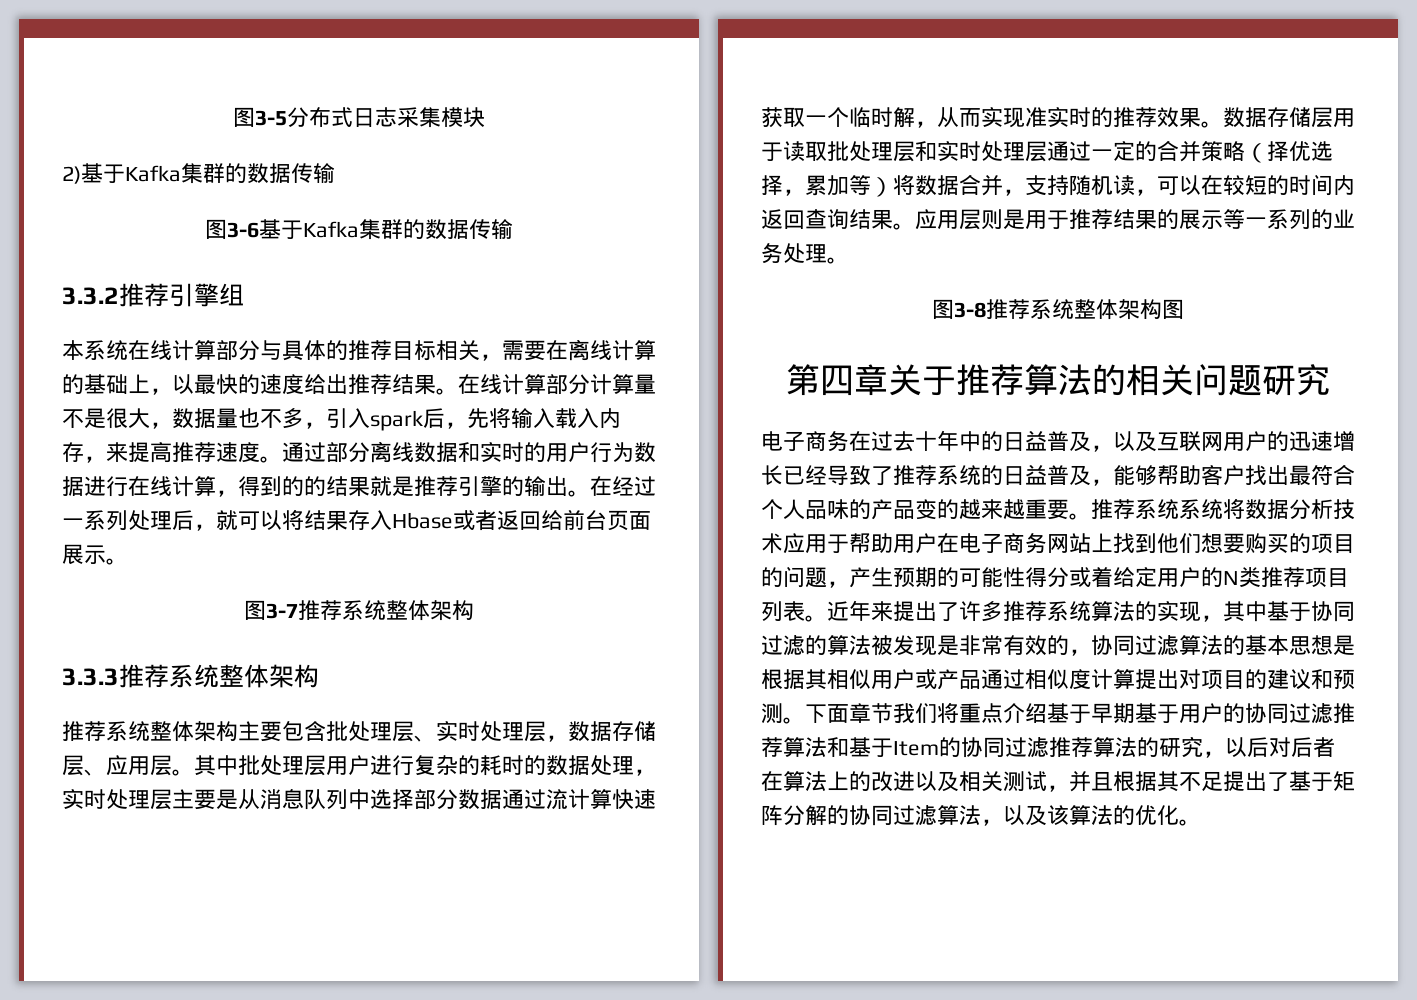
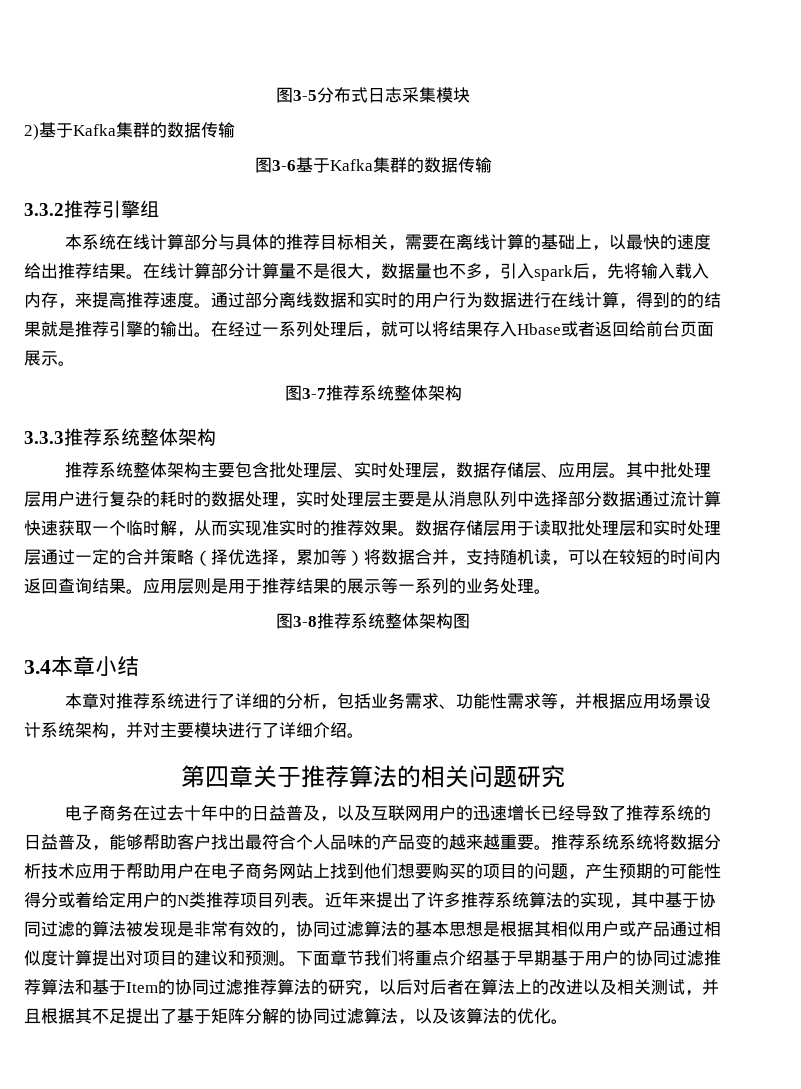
(1184, 309) none -> [24,656,139,676] [65,693,712,710] [24,722,364,739] // 3.4本章小结 // 本章对推荐系统进行了详细的分析，包括业务需求、功能性需求等，并根据应用场景设计系统架构，并对主要模块进行了详细介绍。

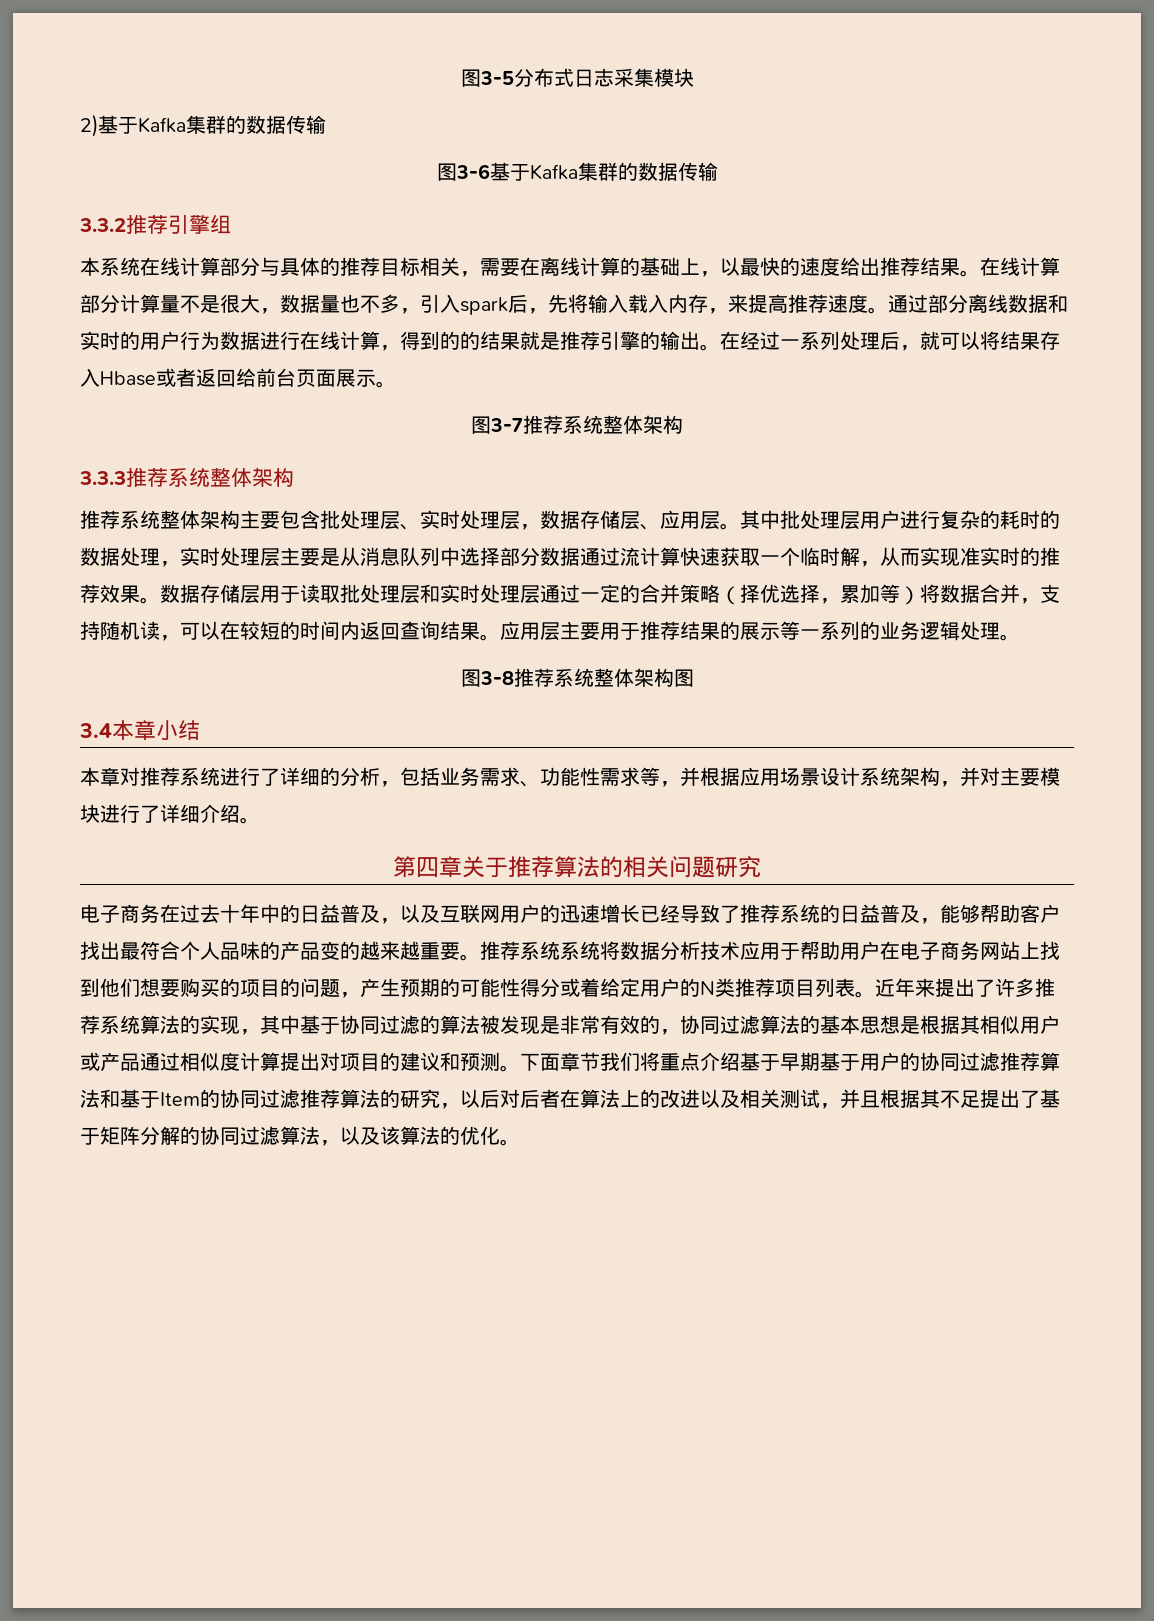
[194,578,228,594] 则是 -> [560,621,600,640] 主要
(500, 586) none -> [920,621,960,641] 逻辑

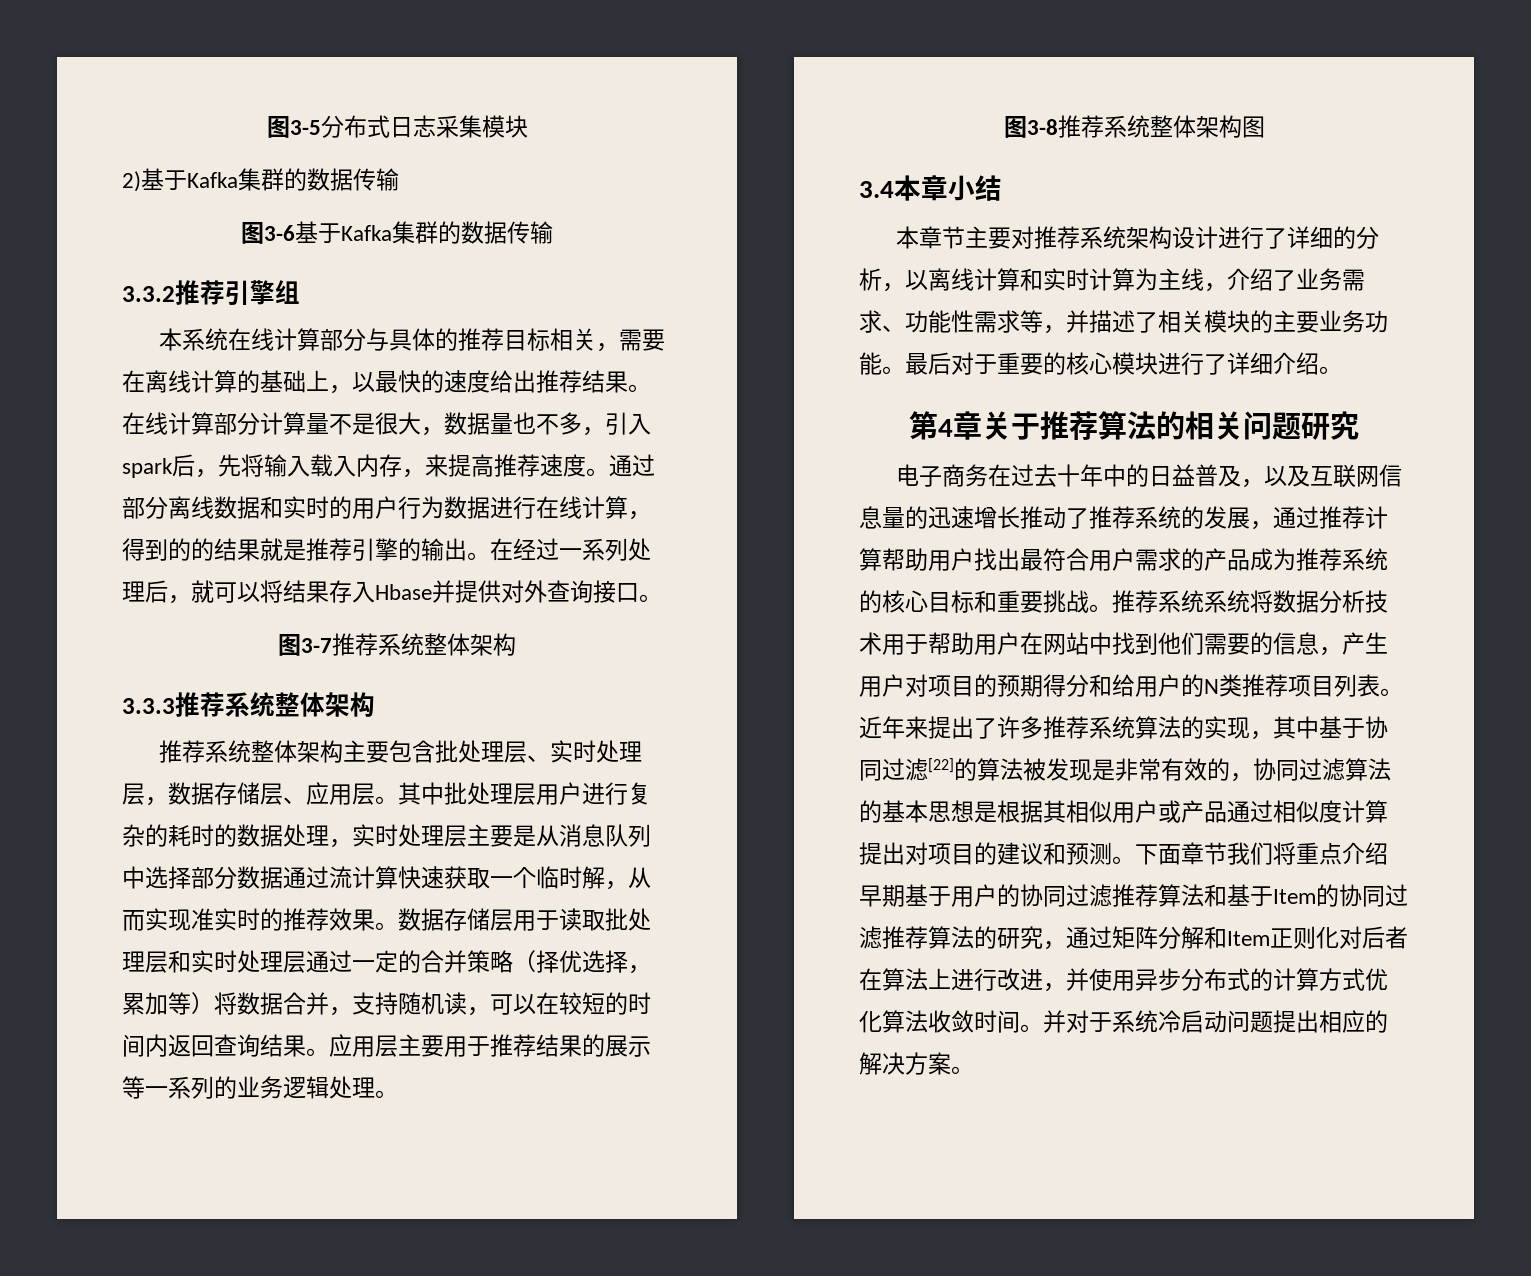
[156,368,376,387] 或者返回给前台页面展示 -> [432,580,639,603] 并提供对外查询接口
(120, 776) none -> [941,226,1011,249] 节主要
(220, 776) none -> [1125,226,1218,249] 架构设计
[400,767,440,786] 包括 -> [905,268,1296,292] 以离线计算和实时计算为主线，介绍了
[700,767,1040,787] 根据应用场景设计系统架构，并对主要 -> [1089,310,1388,333] [859,352,1112,375] 描述了相关模块的主要业务功能。最后对于重要的核心
[416,857,439,878] 四 -> [938,419,953,437] 4
[500,904,540,923] 用户 -> [1378,464,1402,487] [859,506,905,529] 信息量
[640,904,720,923] 已经导致 -> [1020,506,1066,529] 推动
[840,904,1060,924] [80,941,460,960] 日益普及，能够帮助客户找出最符合个人品味的产品变的越来越重要 -> [1204,506,1388,530] [859,548,1388,571] [859,590,1089,613] 发展，通过推荐计算帮助用户找出最符合用户需求的产品成为推荐系统的核心目标和重要挑战
[740,941,760,960] 应 -> (882, 643) none
[900,941,1060,960] [80,978,640,998] 电子商务网站上找到他们想要购买的项目的问题，产生预期的可能性得分或着给定 -> [1043,632,1388,656] [859,674,1135,697] 网站中找到他们需要的信息，产生用户对项目的预期得分和给
(420, 1024) none -> [928,758,954,773] [22]
[740,1052,780,1071] 基于 -> (1388, 853) none
[460,1089,1060,1109] [80,1126,500,1146] 以后对后者在算法上的改进以及相关测试，并且根据其不足提出了基于矩阵分解的协同过滤算法，以及该算法的优化 -> [1066,926,1408,949] [859,968,1388,992] [859,1010,1388,1033] [859,1052,951,1075] 通过矩阵分解和Item正则化对后者在算法上进行改进，并使用异步分布式的计算方式优化算法收敛时间。并对于系统冷启动问题提出相应的解决方案

